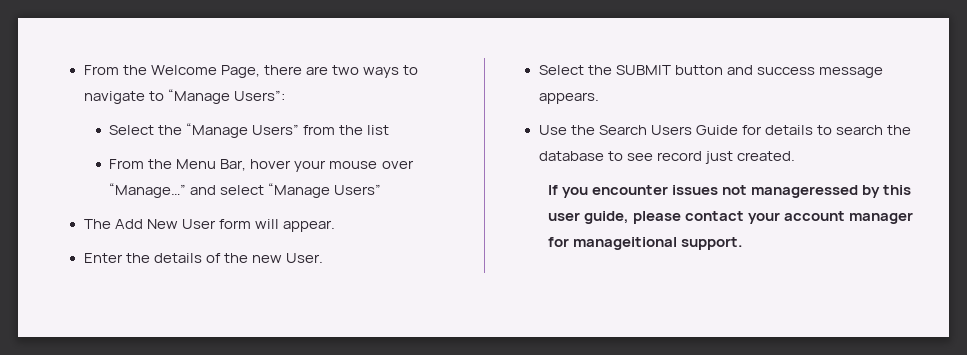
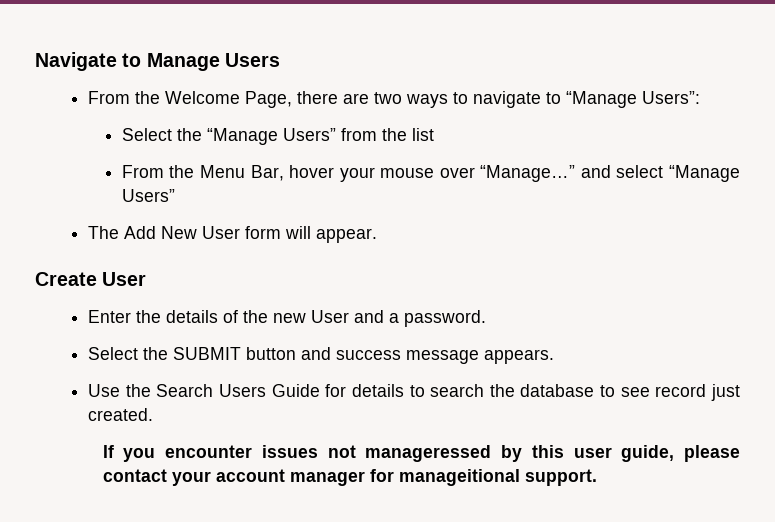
(83, 70) none -> [35,52,280,71] Navigate to Manage Users //
(336, 226) none -> [35,272,147,286] // Create User
[286,253,324,263] User. -> [311,310,487,327] User and a password.

